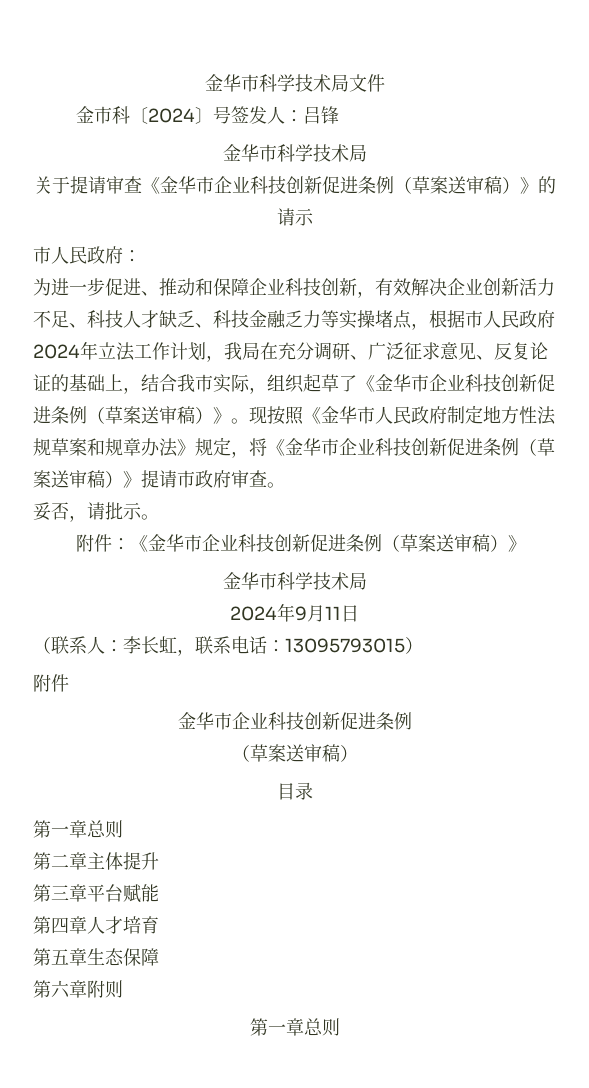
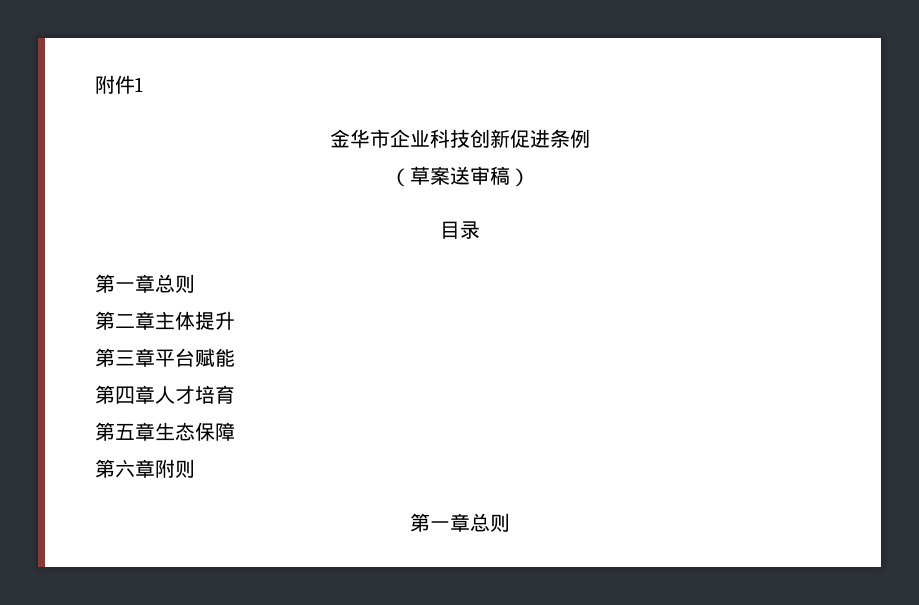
[204,74,385,92] [76,106,340,124] [222,144,367,162] [33,176,556,194] [276,208,314,226] [33,246,141,264] [33,278,555,298] [33,310,555,330] [33,341,548,362] [33,374,555,394] [33,405,556,425] [33,437,555,458] [33,470,285,488] [33,502,159,522] [76,534,527,552] [222,572,367,590] [230,603,359,622] [33,636,423,656] [33,674,69,692] 金华市科学技术局文件 // 金市科〔2024〕号签发人：吕锋 // 金华市科学技术局 // 关于提请审查《金华市企业科技创新促进条例（草案送审稿）》的请示 // 市人民政府： // 为进一步促进、推动和保障企业科技创新，有效解决企业创新活力不足、科技人才缺乏、科技金融乏力等实操堵点，根据市人民政府2024年立法工作计划，我局在充分调研、广泛征求意见、反复论证的基础上，结合我市实际，组织起草了《金华市企业科技创新促进条例（草案送审稿）》。现按照《金华市人民政府制定地方性法规草案和规章办法》规定，将《金华市企业科技创新促进条例（草案送审稿）》提请市政府审查。 // 妥否，请批示。 // 附件：《金华市企业科技创新促进条例（草案送审稿）》 // 金华市科学技术局 // 2024年9月11日 // （联系人：李长虹，联系电话：13095793015） // 附件 -> [95,75,143,94] 附件1

